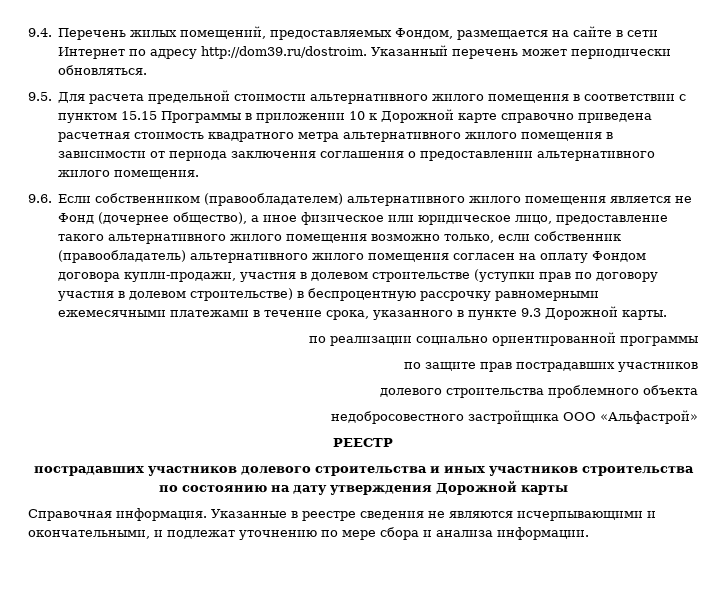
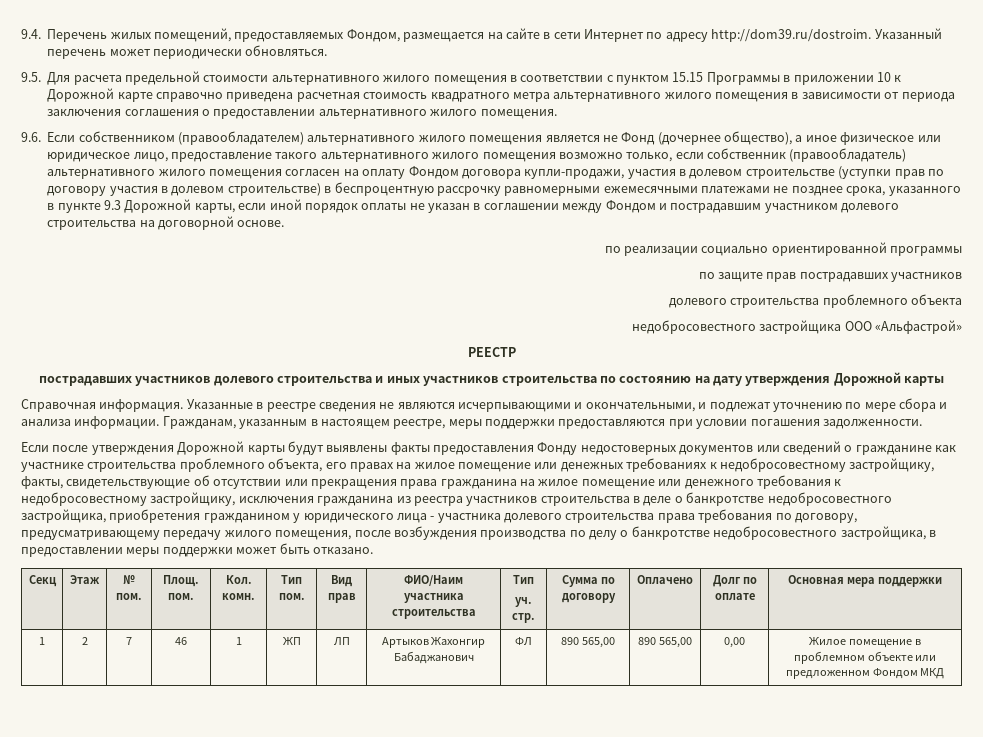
[253,310,323,317] в течение -> [773,186,843,196] не позднее
[622,310,668,320] карты. -> [194,199,899,213] [47,216,285,230] карты, если иной порядок оплаты не указан в соглашении между Фондом и пострадавшим участником долевого строительства на договорной основе.
(589, 533) none -> [162,416,922,429] [21,441,956,455] [21,458,935,472] [21,475,842,489] [21,492,892,506] [21,509,857,523] [21,526,936,540] [21,543,373,557] [28,575,57,587] [70,575,100,584] [123,575,135,584] [116,593,142,600] [163,575,199,587] [168,593,194,600] [225,575,252,584] [222,593,255,600] [281,575,302,584] [278,593,305,600] [331,575,352,587] [327,593,356,603] [404,575,463,586] [403,593,464,603] [391,609,476,619] [513,575,534,584] [515,597,532,607] [512,613,535,623] [561,575,615,587] [561,593,616,603] [637,575,693,584] [712,575,757,587] [714,593,755,600] [788,575,942,587] [39,637,45,645] [81,637,88,645] [126,637,132,645] [175,637,187,645] [235,637,242,645] [282,637,301,645] [333,637,350,645] [381,637,486,648] [393,651,474,664] [515,637,532,645] [561,637,615,648] [638,637,692,648] [724,637,745,648] [809,637,921,648] [793,651,937,664] [785,668,945,679] Гражданам, указанным в настоящем реестре, меры поддержки предоставляются при условии погашения задолженности. // Если после утверждения Дорожной карты будут выявлены факты предоставления Фонду недостоверных документов или сведений о гражданине как участнике строительства проблемного объекта, его правах на жилое помещение или денежных требованиях к недобросовестному застройщику, факты, свидетельствующие об отсутствии или прекращения права гражданина на жилое помещение или денежного требования к недобросовестному застройщику, исключения гражданина из реестра участников строительства в деле о банкротстве недобросовестного застройщика, приобретения гражданином у юридического лица - участника долевого строительства права требования по договору, предусматривающему передачу жилого помещения, после возбуждения производства по делу о банкротстве недобросовестного застройщика, в предоставлении меры поддержки может быть отказано. // Секц | Этаж | № пом. | Площ. пом. | Кол. комн. | Тип пом. | Вид прав | ФИО/Наим участника строительства | Тип // уч. стр. | Сумма по договору | Оплачено | Долг по оплате | Основная мера поддержки // 1 | 2 | 7 | 46 | 1 | ЖП | ЛП | Артыков Жахонгир Бабаджанович | ФЛ | 890 565,00 | 890 565,00 | 0,00 | Жилое помещение в проблемном объекте или предложенном Фондом МКД

